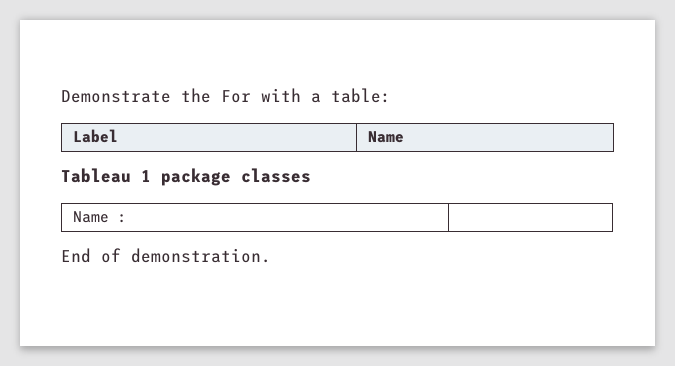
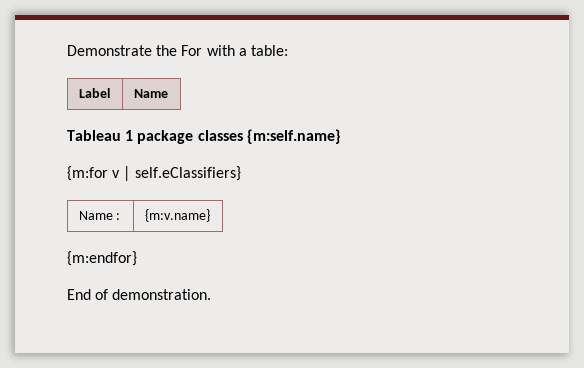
(311, 175) none -> [246,129,341,144] [67,166,241,181] {m:self.name} // {m:for v | self.eClassifiers}
(127, 218) none -> [144,209,210,222] [67,251,137,266] {m:v.name} // {m:endfor}

